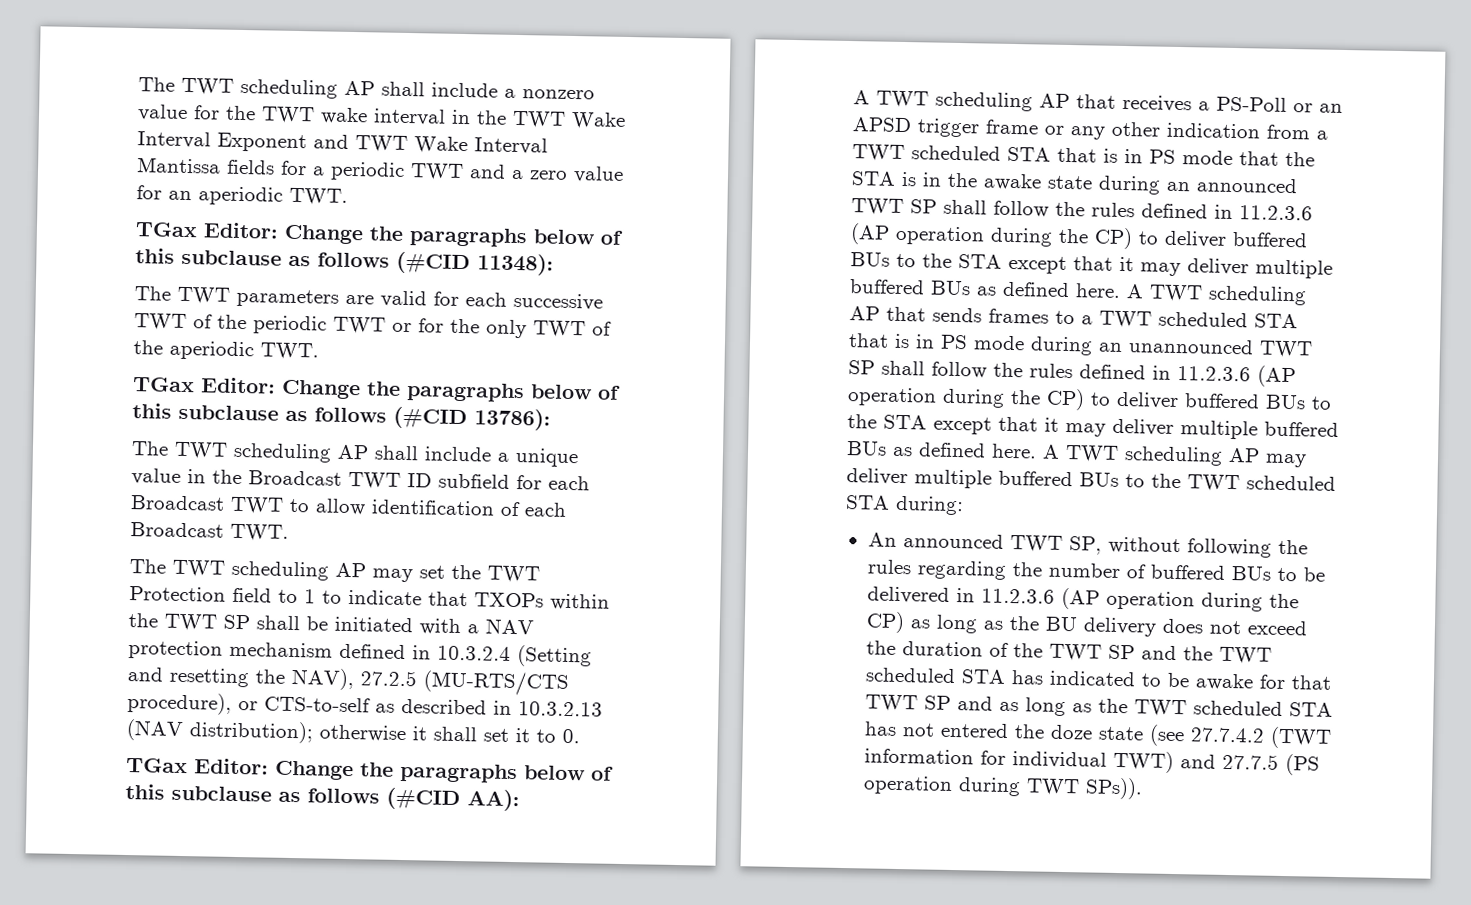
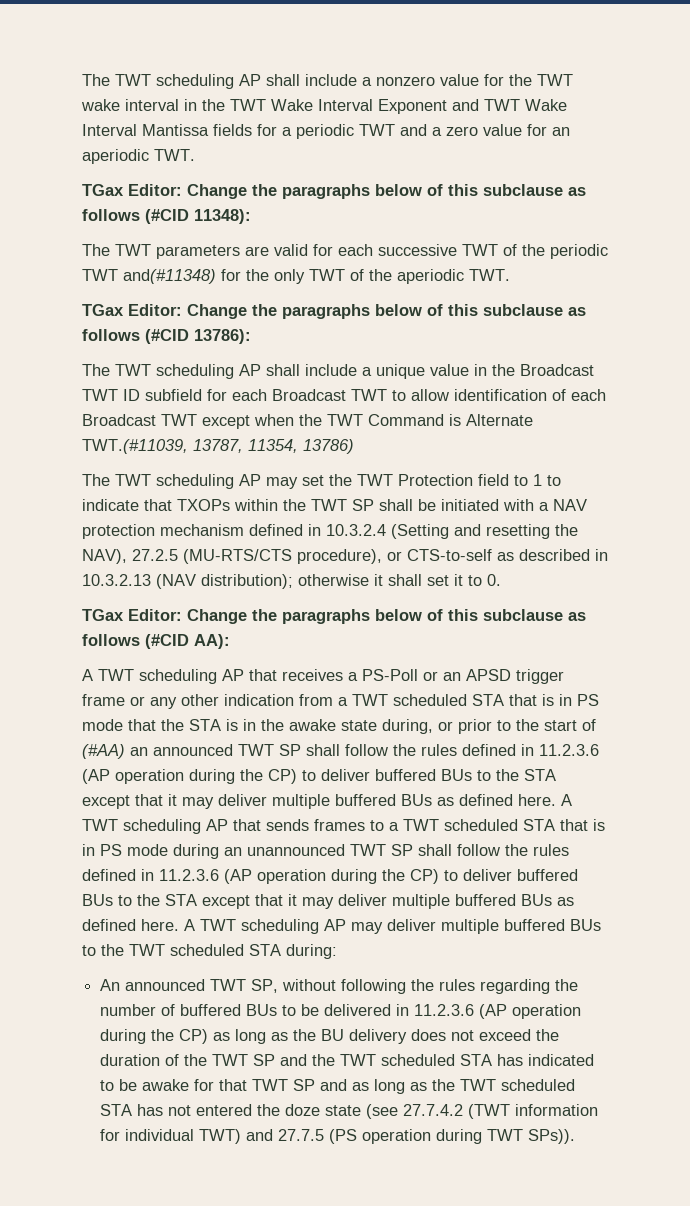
[392,322,412,333] or -> [123,269,216,284] and(#11348)
[230,523,289,541] TWT. -> [161,414,533,429] [82,439,354,454] TWT except when the TWT Command is Alternate TWT.(#11039, 13787, 11354, 13786)
[1098,175,1161,195] during -> [382,719,596,734] [82,744,125,759] during, or prior to the start of (#AA)

